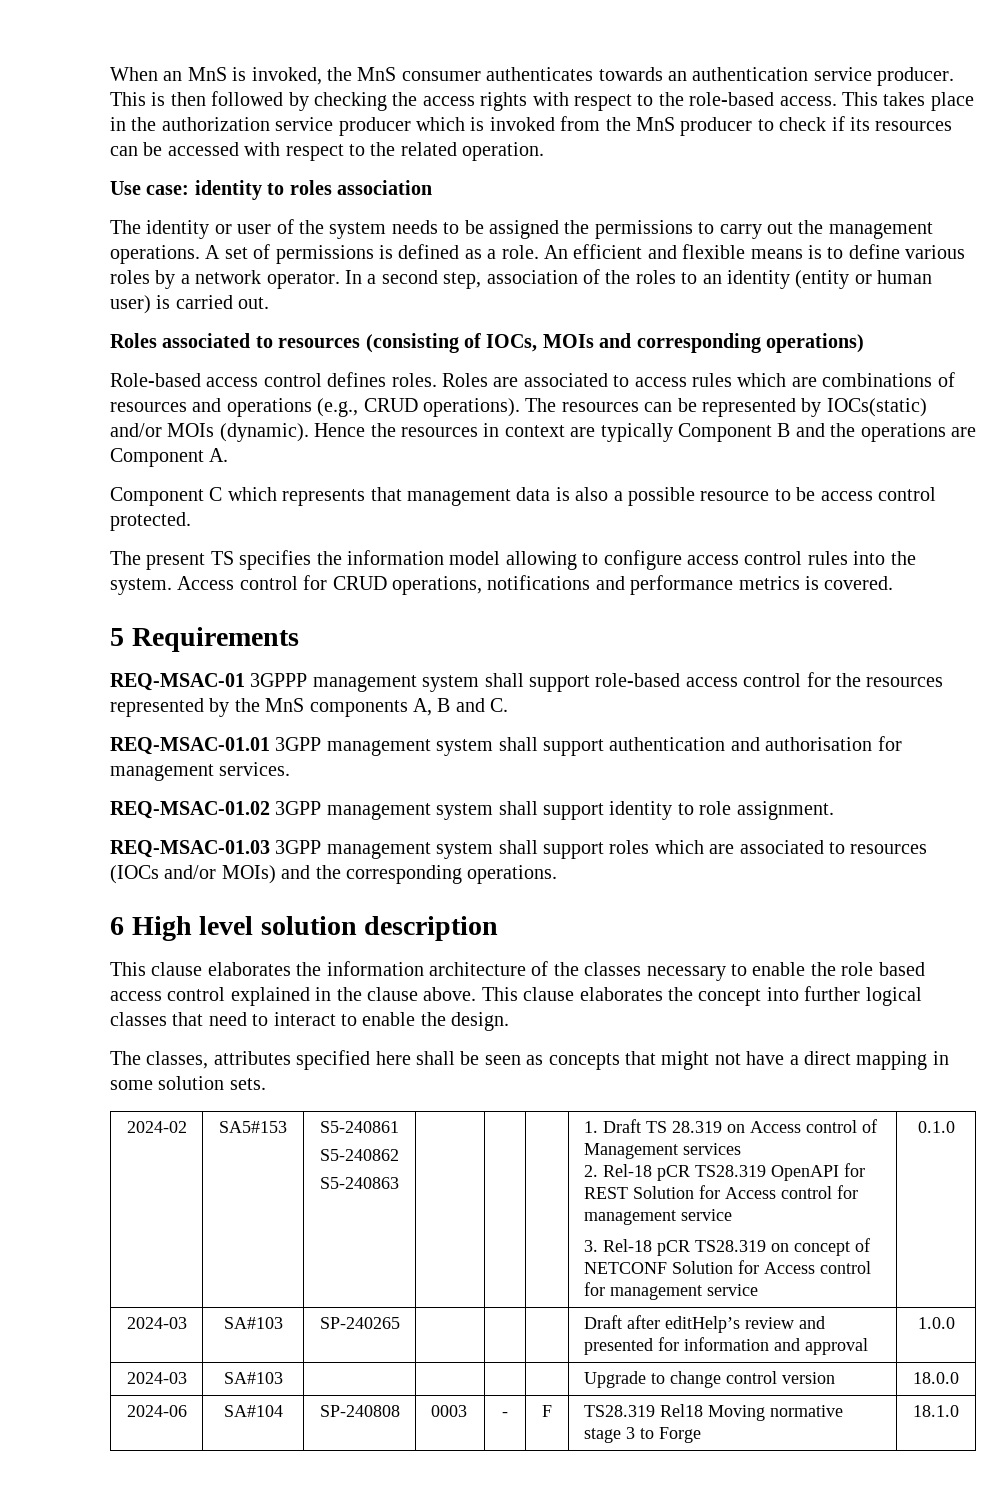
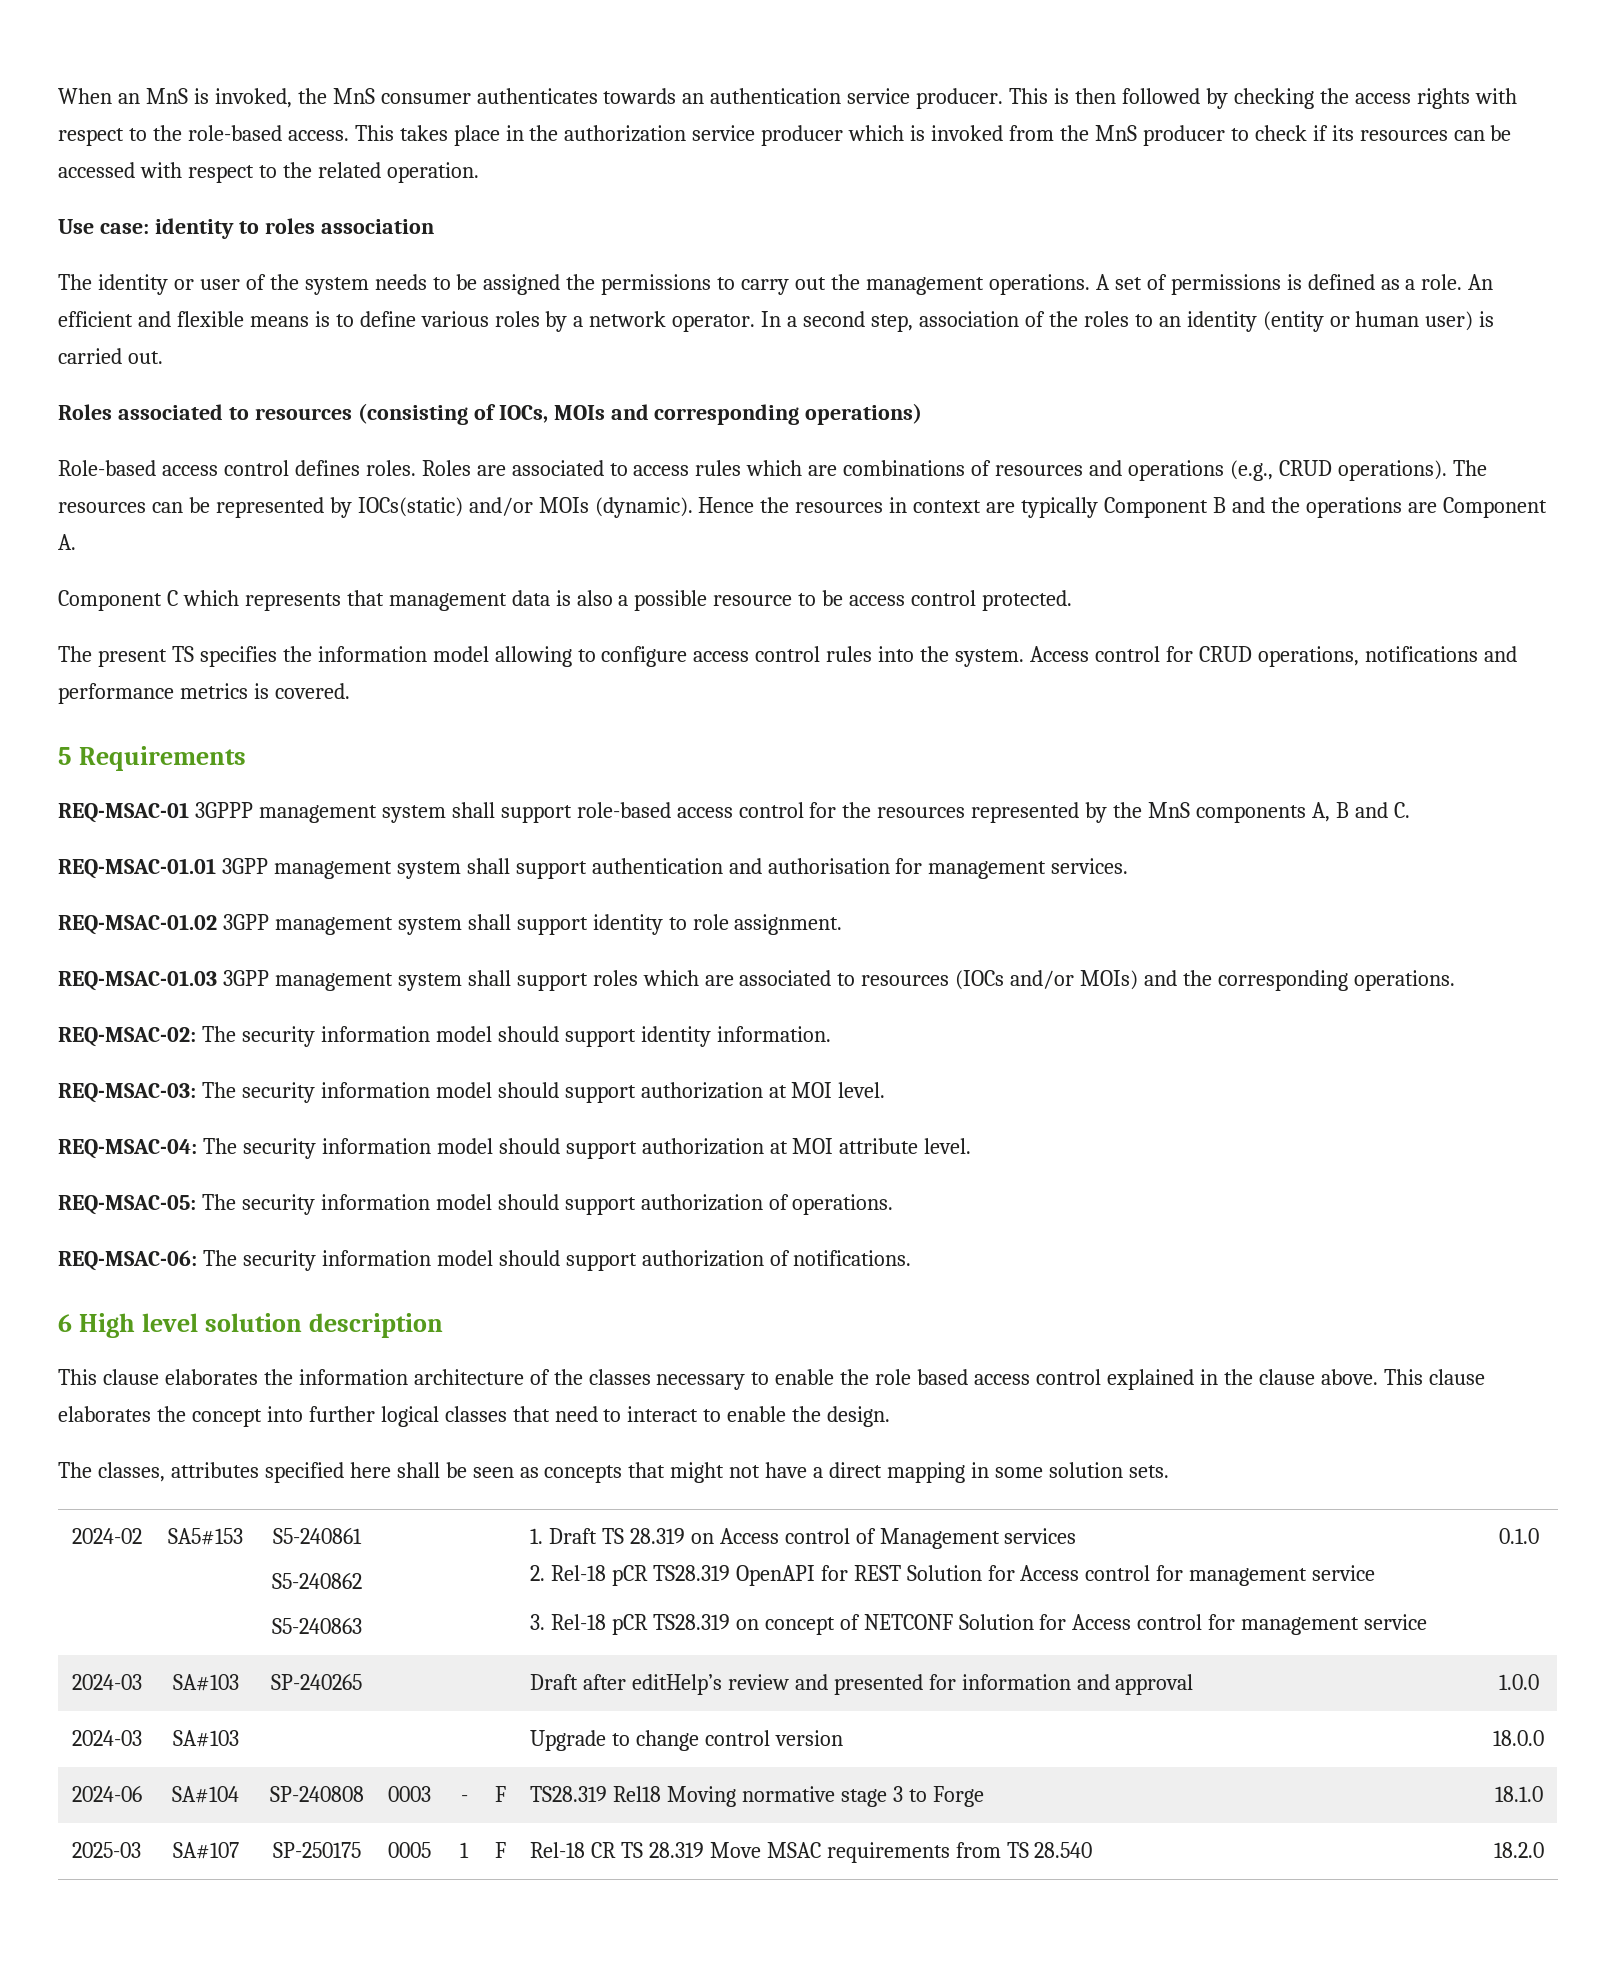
(558, 874) none -> [58,1026,831,1047] [58,1082,886,1103] [58,1138,972,1159] [58,1194,894,1215] [58,1250,912,1271] // REQ-MSAC-02: The security information model should support identity information. // REQ-MSAC-03: The security information model should support authorization at MOI level. // REQ-MSAC-04: The security information model should support authorization at MOI attribute level. // REQ-MSAC-05: The security information model should support authorization of operations. // REQ-MSAC-06: The security information model should support authorization of notifications.
(959, 1411) none -> [72,1842,141,1858] [172,1842,239,1859] [272,1842,361,1858] [388,1842,432,1858] [460,1842,469,1858] [494,1842,506,1858] [530,1842,1093,1863] [1493,1842,1544,1858] // 2025-03 | SA#107 | SP-250175 | 0005 | 1 | F | Rel-18 CR TS 28.319 Move MSAC requirements from TS 28.540 | 18.2.0

